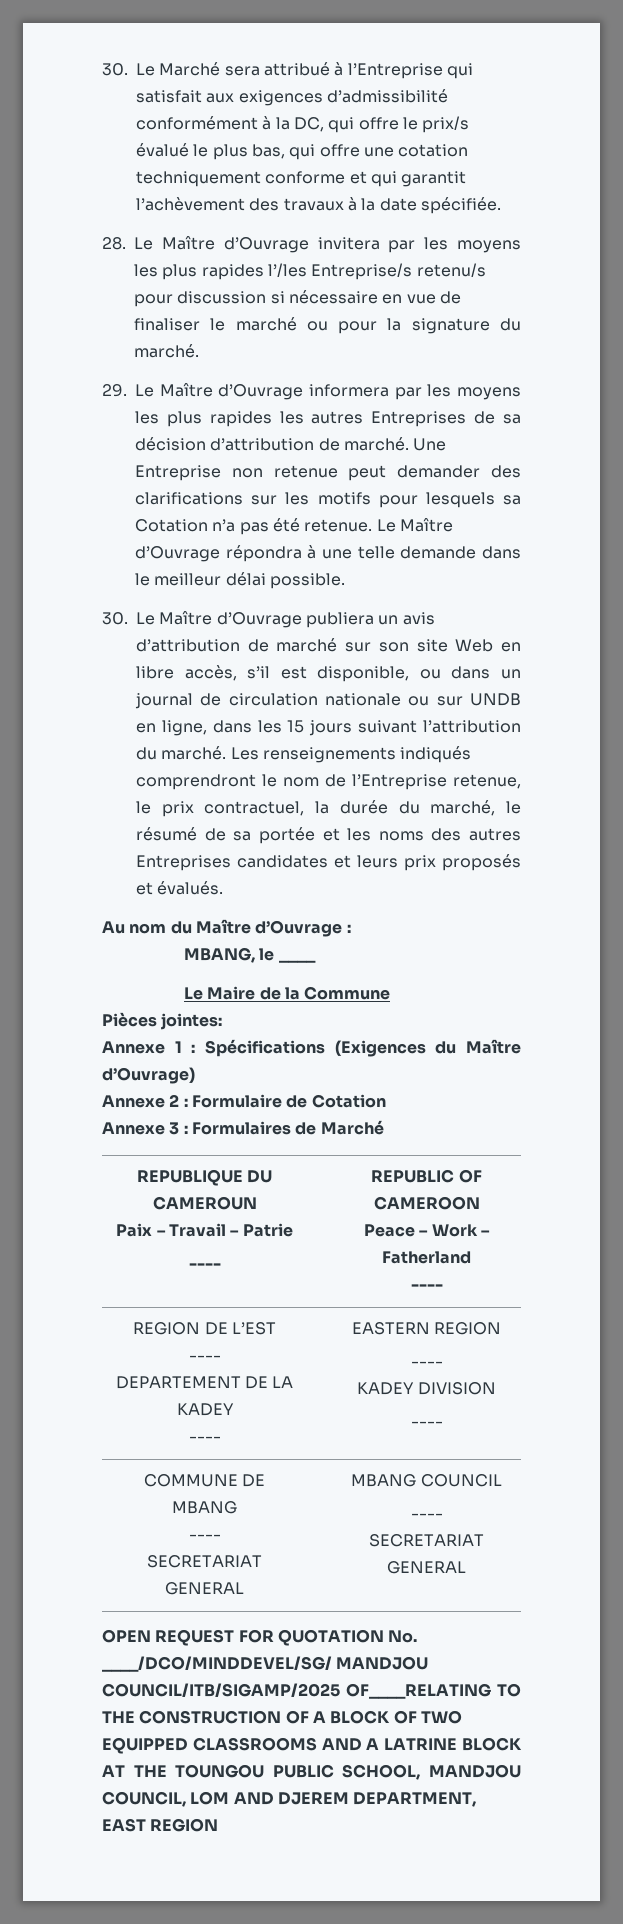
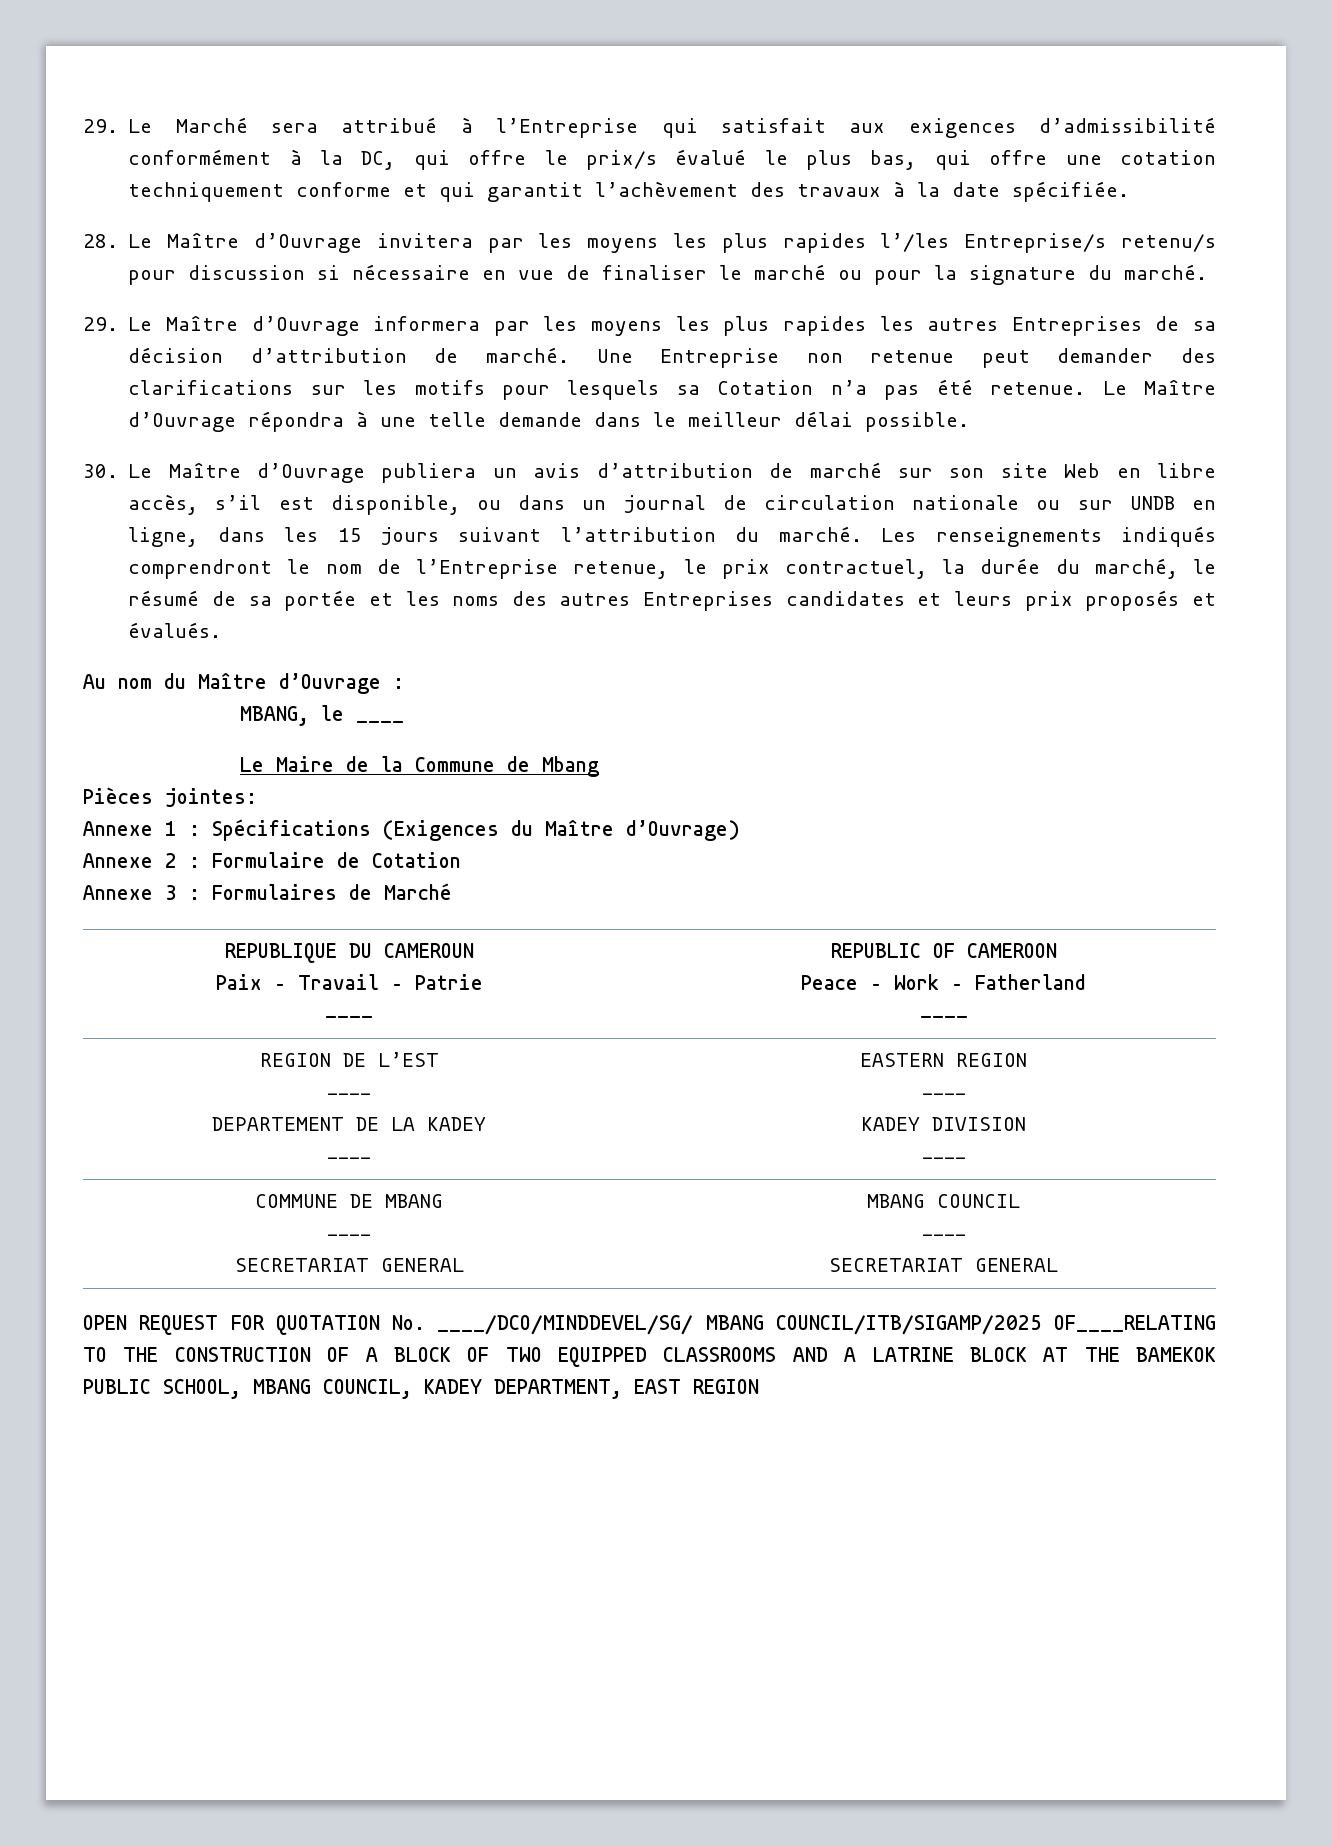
[102,63,128,76] 30. -> [83,119,118,133] 29.
(391, 993) none -> [507,756,600,777] de Mbang
[336,1656,429,1670] MANDJOU -> [705,1315,764,1330] MBANG
[175,1764,265,1778] TOUNGOU -> [1136,1347,1216,1362] BAMEKOK
[429,1764,521,1778] [102,1791,349,1807] MANDJOU COUNCIL, LOM AND DJEREM -> [253,1379,482,1399] MBANG COUNCIL, KADEY

